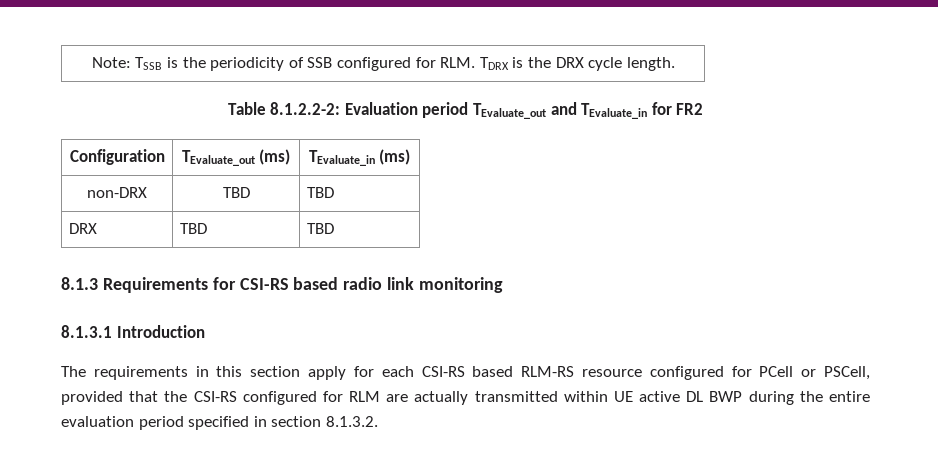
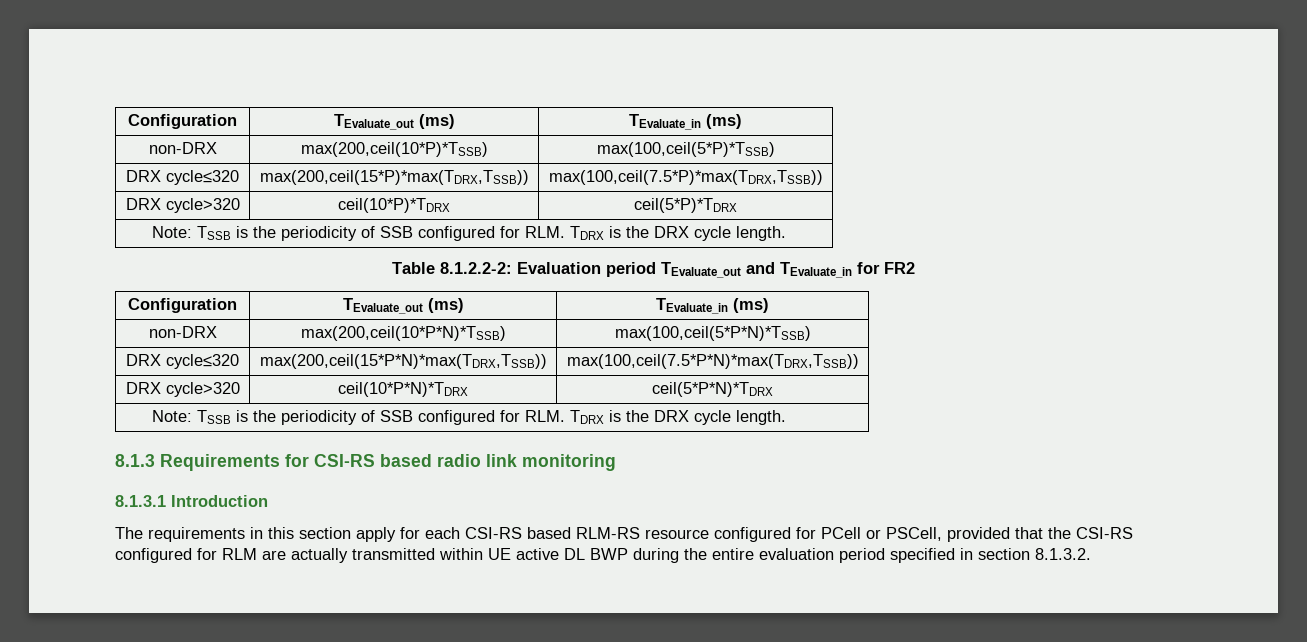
(91, 62) none -> [128,114,237,129] [333,114,455,130] [629,114,742,130] [148,142,217,154] [300,142,488,157] [596,142,775,157] [126,170,239,185] [259,170,529,185] [548,170,823,185] [125,198,240,213] [338,198,450,213] [634,198,737,213] Configuration | TEvaluate_out (ms) | TEvaluate_in (ms) // non-DRX | max(200,ceil(10*P)*TSSB) | max(100,ceil(5*P)*TSSB) // DRX cycle≤320 | max(200,ceil(15*P)*max(TDRX,TSSB)) | max(100,ceil(7.5*P)*max(TDRX,TSSB)) // DRX cycle>320 | ceil(10*P)*TDRX | ceil(5*P)*TDRX //
[222,187,250,198] [306,187,334,198] [68,223,97,234] [179,223,207,234] [306,223,334,234] TBD | TBD // DRX | TBD | TBD -> [300,326,506,341] [614,326,811,341] [126,354,239,369] [259,354,547,369] [566,354,859,369] [125,382,240,397] [338,382,468,397] [652,382,773,397] [151,410,786,425] max(200,ceil(10*P*N)*TSSB) | max(100,ceil(5*P*N)*TSSB) // DRX cycle≤320 | max(200,ceil(15*P*N)*max(TDRX,TSSB)) | max(100,ceil(7.5*P*N)*max(TDRX,TSSB)) // DRX cycle>320 | ceil(10*P*N)*TDRX | ceil(5*P*N)*TDRX // Note: TSSB is the periodicity of SSB configured for RLM. TDRX is the DRX cycle length.

